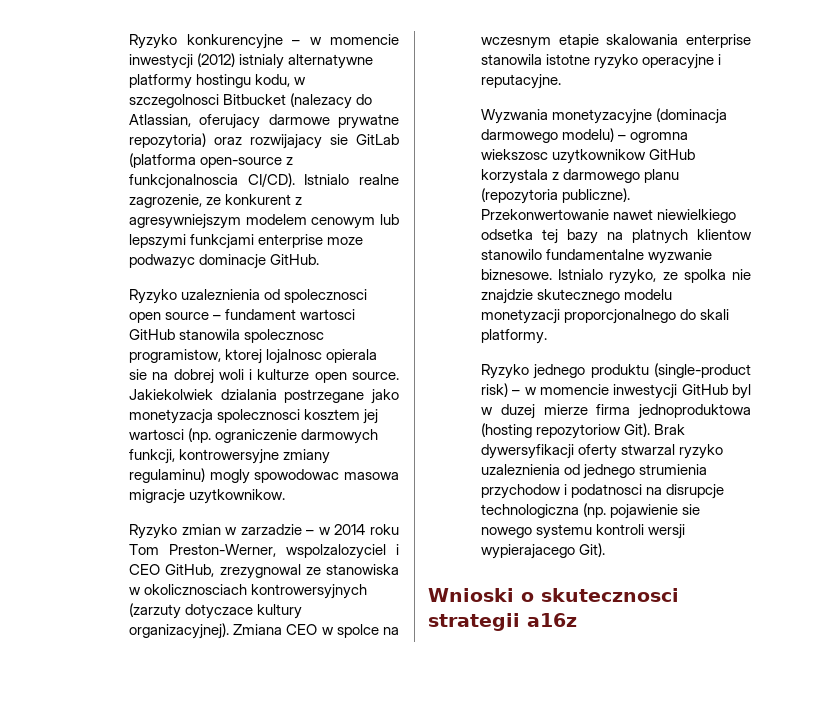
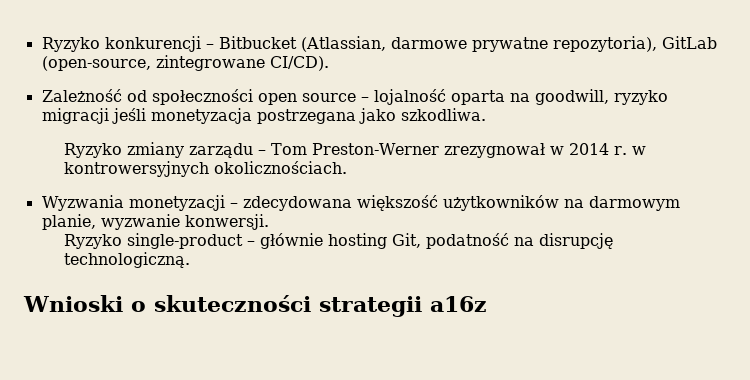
[129,34,399,49] [129,53,374,69] [129,74,307,89] [129,93,373,109] [129,114,400,129] [129,133,399,149] [129,153,294,168] [129,173,400,189] [129,194,303,208] [129,214,400,229] [129,234,364,249] [129,254,320,269] [129,289,368,304] [129,309,356,323] [129,329,325,343] [129,349,378,364] [129,369,400,384] [129,389,400,404] [129,409,379,424] [129,428,379,444] [129,449,331,464] [129,468,400,484] [129,489,286,504] [129,524,400,539] [129,544,400,559] [129,564,399,579] [129,584,368,599] [129,603,303,619] [129,623,400,639] [481,34,751,49] [481,54,722,69] [481,74,562,89] [481,108,728,124] [481,128,689,143] [481,149,696,164] [481,169,680,184] [481,188,631,204] [481,209,737,223] [481,229,752,244] [481,249,713,264] [481,269,751,284] [481,289,673,304] [481,309,730,324] [481,329,548,344] [481,363,751,379] [481,383,751,399] [481,404,751,419] [481,423,686,439] [481,444,724,459] [481,464,708,479] [481,484,725,499] [481,503,701,519] [481,524,686,539] [481,543,606,559] Ryzyko konkurencyjne – w momencie inwestycji (2012) istnialy alternatywne platformy hostingu kodu, w szczegolnosci Bitbucket (nalezacy do Atlassian, oferujacy darmowe prywatne repozytoria) oraz rozwijajacy sie GitLab (platforma open-source z funkcjonalnoscia CI/CD). Istnialo realne zagrozenie, ze konkurent z agresywniejszym modelem cenowym lub lepszymi funkcjami enterprise moze podwazyc dominacje GitHub. // Ryzyko uzaleznienia od spolecznosci open source – fundament wartosci GitHub stanowila spolecznosc programistow, ktorej lojalnosc opierala sie na dobrej woli i kulturze open source. Jakiekolwiek dzialania postrzegane jako monetyzacja spolecznosci kosztem jej wartosci (np. ograniczenie darmowych funkcji, kontrowersyjne zmiany regulaminu) mogly spowodowac masowa migracje uzytkownikow. // Ryzyko zmian w zarzadzie – w 2014 roku Tom Preston-Werner, wspolzalozyciel i CEO GitHub, zrezygnowal ze stanowiska w okolicznosciach kontrowersyjnych (zarzuty dotyczace kultury organizacyjnej). Zmiana CEO w spolce na wczesnym etapie skalowania enterprise stanowila istotne ryzyko operacyjne i reputacyjne. // Wyzwania monetyzacyjne (dominacja darmowego modelu) – ogromna wiekszosc uzytkownikow GitHub korzystala z darmowego planu (repozytoria publiczne). Przekonwertowanie nawet niewielkiego odsetka tej bazy na platnych klientow stanowilo fundamentalne wyzwanie biznesowe. Istnialo ryzyko, ze spolka nie znajdzie skutecznego modelu monetyzacji proporcjonalnego do skali platformy. // Ryzyko jednego produktu (single-product risk) – w momencie inwestycji GitHub byl w duzej mierze firma jednoproduktowa (hosting repozytoriow Git). Brak dywersyfikacji oferty stwarzal ryzyko uzaleznienia od jednego strumienia przychodow i podatnosci na disrupcje technologiczna (np. pojawienie sie nowego systemu kontroli wersji wypierajacego Git). -> [41,36,717,52] [41,55,329,71] [41,89,668,105] [41,108,486,124] [63,142,646,158] [63,161,347,177] [41,195,680,211] [41,214,269,230] [63,233,613,249] [63,252,190,268] Ryzyko konkurencji – Bitbucket (Atlassian, darmowe prywatne repozytoria), GitLab (open-source, zintegrowane CI/CD). // Zależność od społeczności open source – lojalność oparta na goodwill, ryzyko migracji jeśli monetyzacja postrzegana jako szkodliwa. // Ryzyko zmiany zarządu – Tom Preston-Werner zrezygnował w 2014 r. w kontrowersyjnych okolicznościach. // Wyzwania monetyzacji – zdecydowana większość użytkowników na darmowym planie, wyzwanie konwersji. // Ryzyko single-product – głównie hosting Git, podatność na disrupcję technologiczną.
[541,588,679,602] skutecznosci -> [154,295,311,312] skuteczności

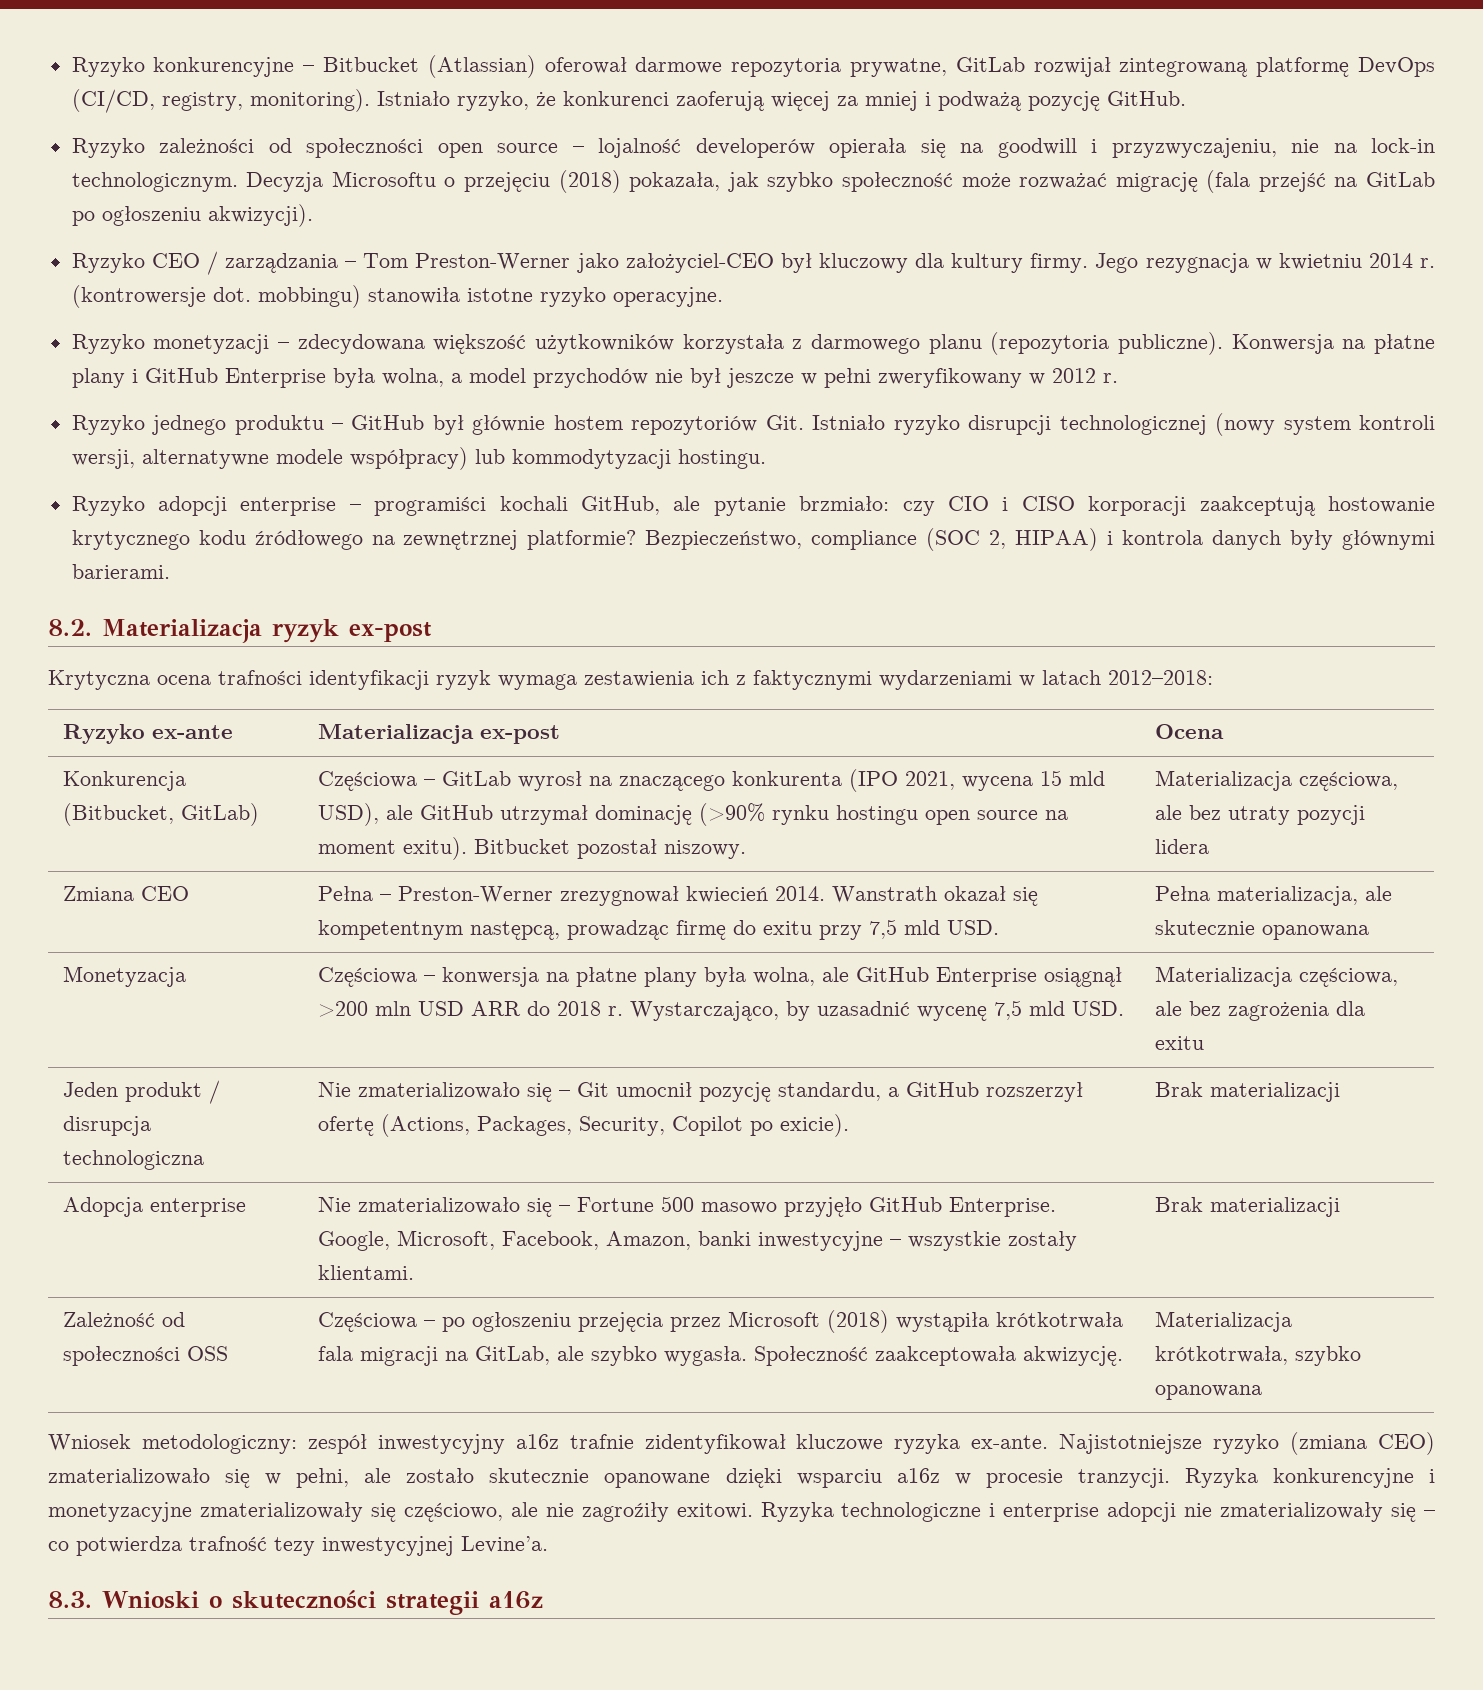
[41,36,201,52] Ryzyko konkurencji -> [71,57,295,77] Ryzyko konkurencyjne
[300,36,717,52] [41,55,329,71] [41,89,122,102] (Atlassian, darmowe prywatne repozytoria), GitLab (open-source, zintegrowane CI/CD). // Zależność -> [427,55,1436,78] [71,89,1186,113] [71,138,255,158] (Atlassian) oferował darmowe repozytoria prywatne, GitLab rozwijał zintegrowaną platformę DevOps (CI/CD, registry, monitoring). Istniało ryzyko, że konkurenci zaoferują więcej za mniej i podważą pozycję GitHub. // Ryzyko zależności
[450,89,668,105] [41,108,486,124] [63,142,646,158] [63,161,347,177] [41,195,124,211] oparta na goodwill, ryzyko migracji jeśli monetyzacja postrzegana jako szkodliwa. // Ryzyko zmiany zarządu – Tom Preston-Werner zrezygnował w 2014 r. w kontrowersyjnych okolicznościach. // Wyzwania -> [695,138,1436,158] [71,170,1435,193] [71,204,313,227] [71,251,1436,275] [71,285,723,308] [71,334,145,354] developerów opierała się na goodwill i przyzwyczajeniu, nie na lock-in technologicznym. Decyzja Microsoftu o przejęciu (2018) pokazała, jak szybko społeczność może rozważać migrację (fala przejść na GitLab po ogłoszeniu akwizycji). // Ryzyko CEO / zarządzania – Tom Preston-Werner jako założyciel-CEO był kluczowy dla kultury firmy. Jego rezygnacja w kwietniu 2014 r. (kontrowersje dot. mobbingu) stanowiła istotne ryzyko operacyjne. // Ryzyko
[563,196,680,211] [41,214,269,230] [63,233,613,249] [63,252,190,268] na darmowym planie, wyzwanie konwersji. // Ryzyko single-product – głównie hosting Git, podatność na disrupcję technologiczną. // -> [682,332,1435,355] [71,368,1118,388] [71,413,1435,436] [71,447,766,470] [71,496,1435,516] [71,528,1436,551] [71,564,170,579] [48,619,432,643] [48,670,1213,690] [63,724,234,744] [318,724,561,744] [1155,724,1225,739] [63,771,187,791] [63,803,260,826] [318,769,1106,792] [318,803,1069,826] [318,837,747,860] [1155,770,1399,791] [1155,805,1366,825] [1155,839,1210,854] [63,886,190,901] [318,886,1039,906] [318,919,1000,940] [1155,886,1393,906] [1155,920,1370,940] [63,966,187,987] [318,967,1123,987] [318,1000,1125,1021] [1155,966,1399,987] [1155,1001,1366,1021] [1155,1036,1205,1050] [63,1080,221,1104] [63,1116,152,1136] [63,1150,205,1170] [318,1082,1084,1102] [318,1114,850,1137] [1155,1082,1341,1102] [63,1197,247,1217] [318,1196,1057,1217] [318,1230,1078,1251] [318,1265,415,1280] [1155,1197,1341,1217] [63,1312,186,1327] [63,1346,229,1366] [318,1310,1124,1333] [318,1346,1124,1366] [1155,1311,1293,1332] [1155,1346,1362,1366] [1155,1385,1263,1400] [48,1432,1435,1455] [48,1468,1435,1488] [48,1502,1435,1522] [48,1536,548,1556] [48,1591,92,1608] korzystała z darmowego planu (repozytoria publiczne). Konwersja na płatne plany i GitHub Enterprise była wolna, a model przychodów nie był jeszcze w pełni zweryfikowany w 2012 r. // Ryzyko jednego produktu – GitHub był głównie hostem repozytoriów Git. Istniało ryzyko disrupcji technologicznej (nowy system kontroli wersji, alternatywne modele współpracy) lub kommodytyzacji hostingu. // Ryzyko adopcji enterprise – programiści kochali GitHub, ale pytanie brzmiało: czy CIO i CISO korporacji zaakceptują hostowanie krytycznego kodu źródłowego na zewnętrznej platformie? Bezpieczeństwo, compliance (SOC 2, HIPAA) i kontrola danych były głównymi barierami. // 8.2. Materializacja ryzyk ex-post // Krytyczna ocena trafności identyfikacji ryzyk wymaga zestawienia ich z faktycznymi wydarzeniami w latach 2012–2018: // Ryzyko ex-ante | Materializacja ex-post | Ocena // Konkurencja (Bitbucket, GitLab) | Częściowa – GitLab wyrosł na znaczącego konkurenta (IPO 2021, wycena 15 mld USD), ale GitHub utrzymał dominację (>90% rynku hostingu open source na moment exitu). Bitbucket pozostał niszowy. | Materializacja częściowa, ale bez utraty pozycji lidera // Zmiana CEO | Pełna – Preston-Werner zrezygnował kwiecień 2014. Wanstrath okazał się kompetentnym następcą, prowadząc firmę do exitu przy 7,5 mld USD. | Pełna materializacja, ale skutecznie opanowana // Monetyzacja | Częściowa – konwersja na płatne plany była wolna, ale GitHub Enterprise osiągnął >200 mln USD ARR do 2018 r. Wystarczająco, by uzasadnić wycenę 7,5 mld USD. | Materializacja częściowa, ale bez zagrożenia dla exitu // Jeden produkt / disrupcja technologiczna | Nie zmaterializowało się – Git umocnił pozycję standardu, a GitHub rozszerzył ofertę (Actions, Packages, Security, Copilot po exicie). | Brak materializacji // Adopcja enterprise | Nie zmaterializowało się – Fortune 500 masowo przyjęło GitHub Enterprise. Google, Microsoft, Facebook, Amazon, banki inwestycyjne – wszystkie zostały klientami. | Brak materializacji // Zależność od społeczności OSS | Częściowa – po ogłoszeniu przejęcia przez Microsoft (2018) wystąpiła krótkotrwała fala migracji na GitLab, ale szybko wygasła. Społeczność zaakceptowała akwizycję. | Materializacja krótkotrwała, szybko opanowana // Wniosek metodologiczny: zespół inwestycyjny a16z trafnie zidentyfikował kluczowe ryzyka ex-ante. Najistotniejsze ryzyko (zmiana CEO) zmaterializowało się w pełni, ale zostało skutecznie opanowane dzięki wsparciu a16z w procesie tranzycji. Ryzyka konkurencyjne i monetyzacyjne zmaterializowały się częściowo, ale nie zagroźiły exitowi. Ryzyka technologiczne i enterprise adopcji nie zmaterializowały się – co potwierdza trafność tezy inwestycyjnej Levine’a. // 8.3.

